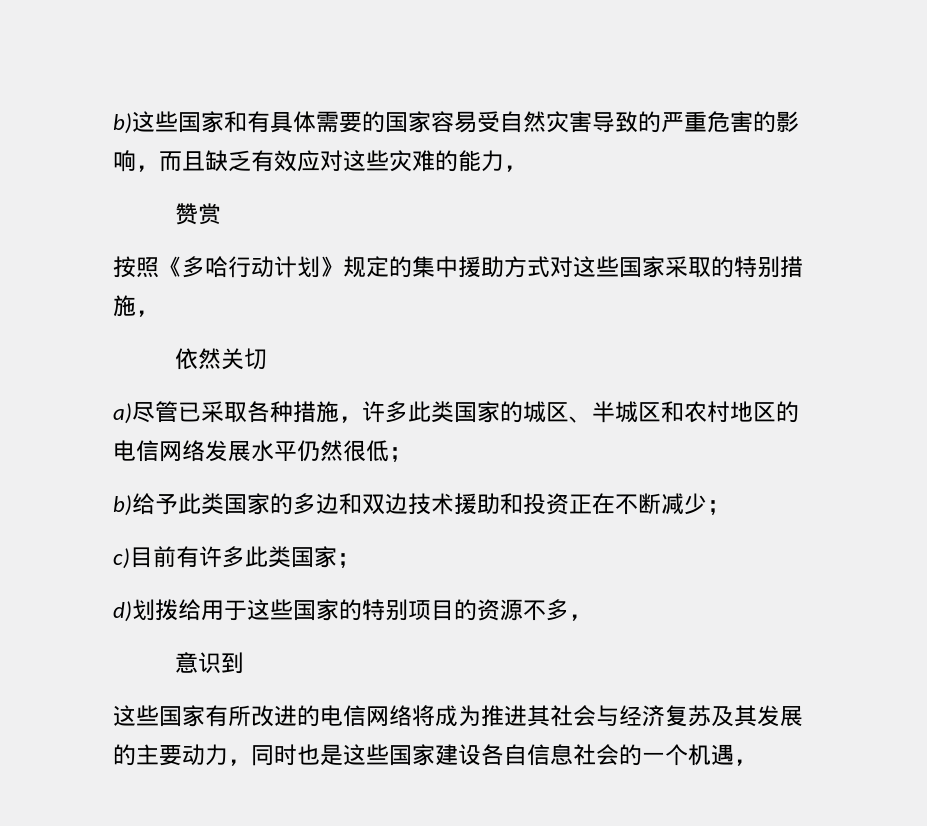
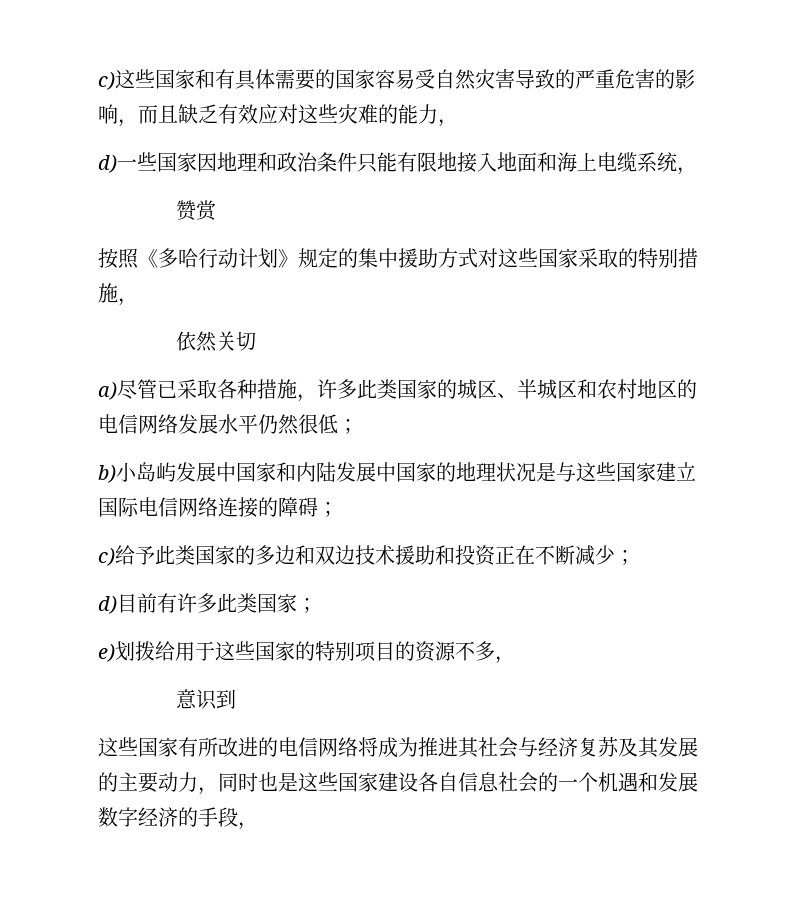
[113,113,132,134] b) -> [98,71,115,90] c)
(527, 168) none -> [98,152,697,175] // d)一些国家因地理和政治条件只能有限地接入地面和海上电缆系统，
(132, 505) none -> [116,462,696,482] [98,497,338,518] [98,547,115,566] 小岛屿发展中国家和内陆发展中国家的地理状况是与这些国家建立国际电信网络连接的障碍； // c)
[113,548,130,569] c) -> [98,595,117,614] d)
[113,601,132,622] d) -> [98,643,115,662] e)
(734, 754) none -> [638,772,698,792] [98,807,238,827] 和发展数字经济的手段

